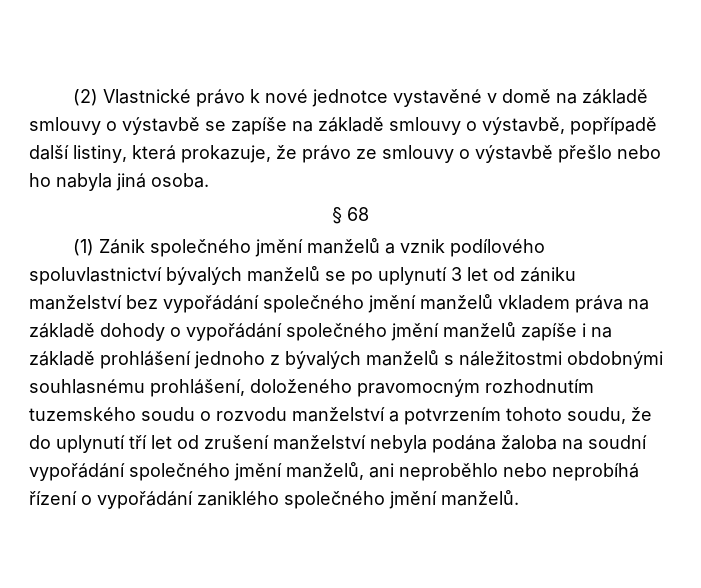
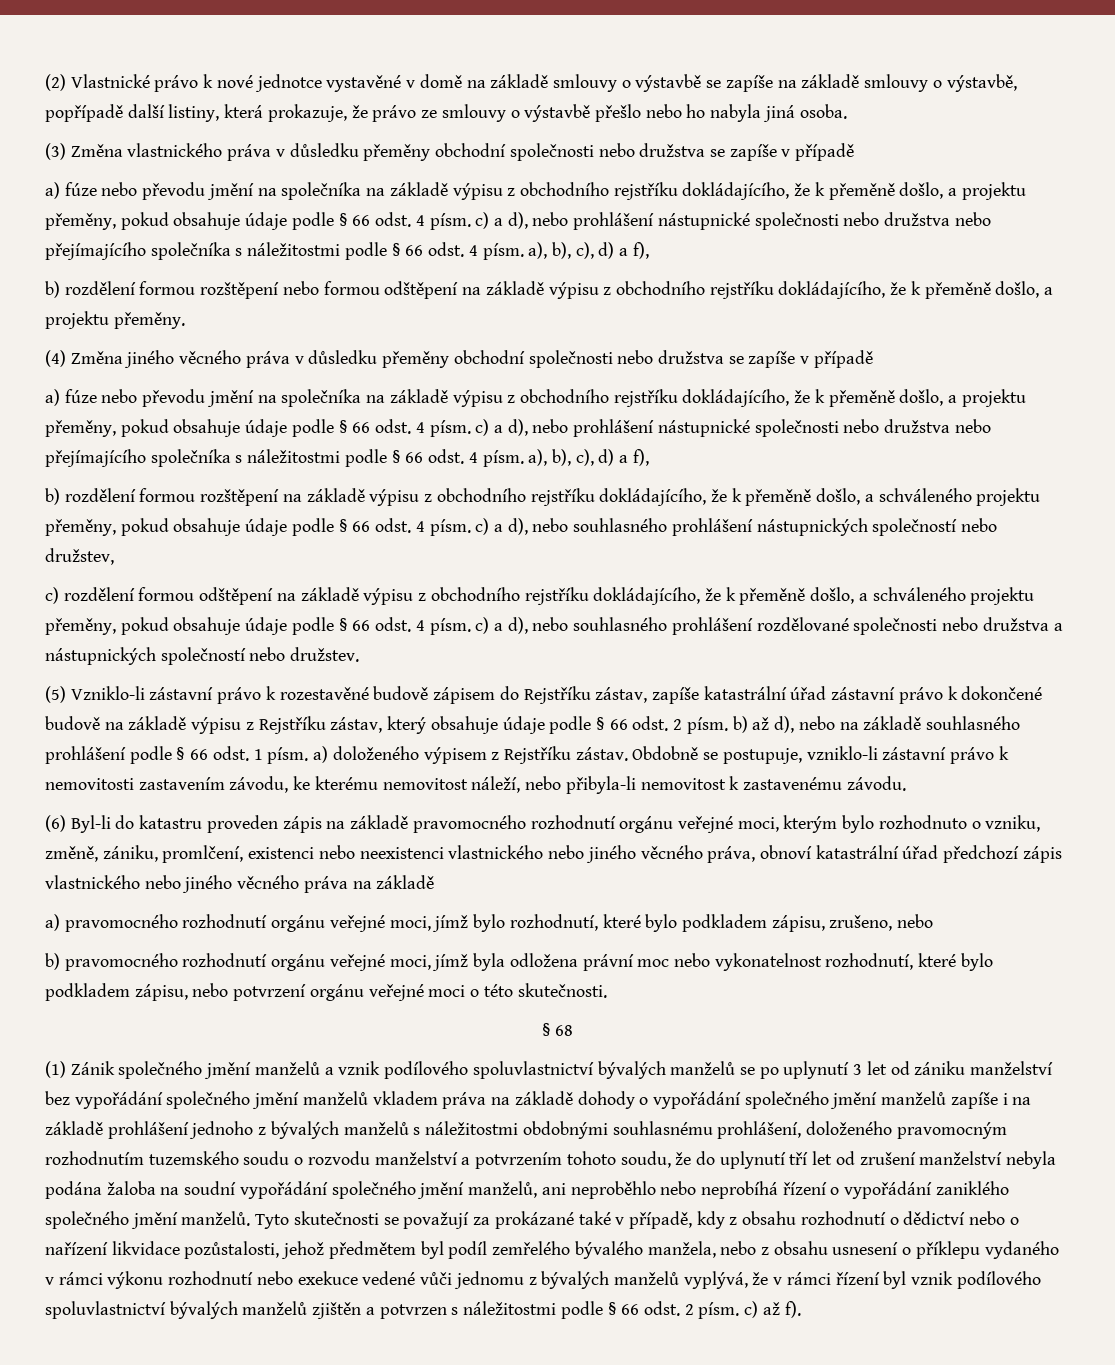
(209, 180) none -> [45,143,855,161] [45,182,1026,200] [45,212,991,230] [45,242,649,260] [45,281,1054,299] [45,311,185,329] [45,350,873,368] [45,389,1026,407] [45,419,991,437] [45,449,649,467] [45,488,1041,506] [45,518,998,536] [45,548,114,565] [45,587,1035,605] [45,617,1063,635] [45,647,360,665] [45,686,1043,704] [45,716,1020,734] [45,746,1009,764] [45,776,906,794] [45,815,1041,833] [45,845,1062,863] [45,875,435,893] [45,914,934,932] [45,953,993,971] [45,983,607,1001] // (3) Změna vlastnického práva v důsledku přeměny obchodní společnosti nebo družstva se zapíše v případě // a) fúze nebo převodu jmění na společníka na základě výpisu z obchodního rejstříku dokládajícího, že k přeměně došlo, a projektu přeměny, pokud obsahuje údaje podle § 66 odst. 4 písm. c) a d), nebo prohlášení nástupnické společnosti nebo družstva nebo přejímajícího společníka s náležitostmi podle § 66 odst. 4 písm. a), b), c), d) a f), // b) rozdělení formou rozštěpení nebo formou odštěpení na základě výpisu z obchodního rejstříku dokládajícího, že k přeměně došlo, a projektu přeměny. // (4) Změna jiného věcného práva v důsledku přeměny obchodní společnosti nebo družstva se zapíše v případě // a) fúze nebo převodu jmění na společníka na základě výpisu z obchodního rejstříku dokládajícího, že k přeměně došlo, a projektu přeměny, pokud obsahuje údaje podle § 66 odst. 4 písm. c) a d), nebo prohlášení nástupnické společnosti nebo družstva nebo přejímajícího společníka s náležitostmi podle § 66 odst. 4 písm. a), b), c), d) a f), // b) rozdělení formou rozštěpení na základě výpisu z obchodního rejstříku dokládajícího, že k přeměně došlo, a schváleného projektu přeměny, pokud obsahuje údaje podle § 66 odst. 4 písm. c) a d), nebo souhlasného prohlášení nástupnických společností nebo družstev, // c) rozdělení formou odštěpení na základě výpisu z obchodního rejstříku dokládajícího, že k přeměně došlo, a schváleného projektu přeměny, pokud obsahuje údaje podle § 66 odst. 4 písm. c) a d), nebo souhlasného prohlášení rozdělované společnosti nebo družstva a nástupnických společností nebo družstev. // (5) Vzniklo-li zástavní právo k rozestavěné budově zápisem do Rejstříku zástav, zapíše katastrální úřad zástavní právo k dokončené budově na základě výpisu z Rejstříku zástav, který obsahuje údaje podle § 66 odst. 2 písm. b) až d), nebo na základě souhlasného prohlášení podle § 66 odst. 1 písm. a) doloženého výpisem z Rejstříku zástav. Obdobně se postupuje, vzniklo-li zástavní právo k nemovitosti zastavením závodu, ke kterému nemovitost náleží, nebo přibyla-li nemovitost k zastavenému závodu. // (6) Byl-li do katastru proveden zápis na základě pravomocného rozhodnutí orgánu veřejné moci, kterým bylo rozhodnuto o vzniku, změně, zániku, promlčení, existenci nebo neexistenci vlastnického nebo jiného věcného práva, obnoví katastrální úřad předchozí zápis vlastnického nebo jiného věcného práva na základě // a) pravomocného rozhodnutí orgánu veřejné moci, jímž bylo rozhodnutí, které bylo podkladem zápisu, zrušeno, nebo // b) pravomocného rozhodnutí orgánu veřejné moci, jímž byla odložena právní moc nebo vykonatelnost rozhodnutí, které bylo podkladem zápisu, nebo potvrzení orgánu veřejné moci o této skutečnosti.
(519, 498) none -> [255,1211,1019,1229] [45,1241,1059,1259] [45,1271,1041,1289] [45,1301,801,1319] Tyto skutečnosti se považují za prokázané také v případě, kdy z obsahu rozhodnutí o dědictví nebo o nařízení likvidace pozůstalosti, jehož předmětem byl podíl zemřelého bývalého manžela, nebo z obsahu usnesení o příklepu vydaného v rámci výkonu rozhodnutí nebo exekuce vedené vůči jednomu z bývalých manželů vyplývá, že v rámci řízení byl vznik podílového spoluvlastnictví bývalých manželů zjištěn a potvrzen s náležitostmi podle § 66 odst. 2 písm. c) až f).

